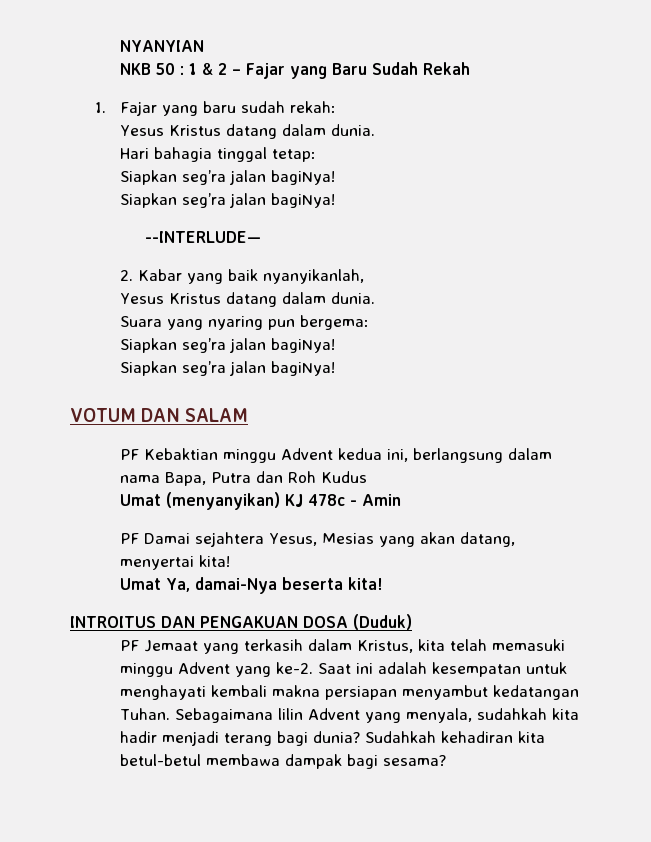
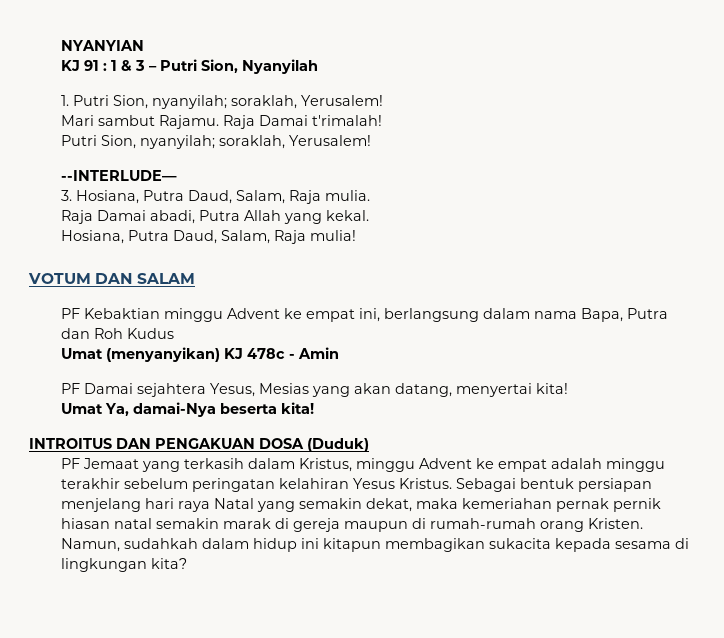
[120,63,176,75] NKB 50 -> [61,60,100,71] KJ 91
[218,62,471,79] [95,101,337,116] [120,124,376,139] [120,147,317,162] [120,170,336,185] [120,193,336,208] [145,231,262,243] [120,269,365,284] [120,292,376,307] [120,315,370,330] [120,338,336,353] [120,361,336,376] 2 – Fajar yang Baru Sudah Rekah // 1. Fajar yang baru sudah rekah: // Yesus Kristus datang dalam dunia. // Hari bahagia tinggal tetap: // Siapkan seg’ra jalan bagiNya! // Siapkan seg’ra jalan bagiNya! // --INTERLUDE— // 2. Kabar yang baik nyanyikanlah, // Yesus Kristus datang dalam dunia. // Suara yang nyaring pun bergema: // Siapkan seg’ra jalan bagiNya! // Siapkan seg’ra jalan bagiNya! -> [135,59,319,74] [61,95,384,109] [61,115,383,129] [61,135,372,149] [61,170,178,181] [61,190,371,204] [61,210,370,224] [61,230,357,244] 3 – Putri Sion, Nyanyilah // 1. Putri Sion, nyanyilah; soraklah, Yerusalem! // Mari sambut Rajamu. Raja Damai t'rimalah! // Putri Sion, nyanyilah; soraklah, Yerusalem! // --INTERLUDE— // 3. Hosiana, Putra Daud, Salam, Raja mulia. // Raja Damai abadi, Putra Allah yang kekal. // Hosiana, Putra Daud, Salam, Raja mulia!
[338,448,383,460] kedua -> [284,308,356,322] ke empat
[418,639,566,651] [120,662,568,677] [120,685,580,700] [120,708,580,723] [120,731,546,746] [120,754,447,769] kita telah memasuki minggu Advent yang ke-2. Saat ini adalah kesempatan untuk menghayati kembali makna persiapan menyambut kedatangan Tuhan. Sebagaimana lilin Advent yang menyala, sudahkah kita hadir menjadi terang bagi dunia? Sudahkah kehadiran kita betul-betul membawa dampak bagi sesama? -> [356,458,666,472] [61,478,653,492] [61,498,662,512] [61,518,644,532] [61,538,690,552] [61,558,188,572] minggu Advent ke empat adalah minggu terakhir sebelum peringatan kelahiran Yesus Kristus. Sebagai bentuk persiapan menjelang hari raya Natal yang semakin dekat, maka kemeriahan pernak pernik hiasan natal semakin marak di gereja maupun di rumah-rumah orang Kristen. Namun, sudahkah dalam hidup ini kitapun membagikan sukacita kepada sesama di lingkungan kita?

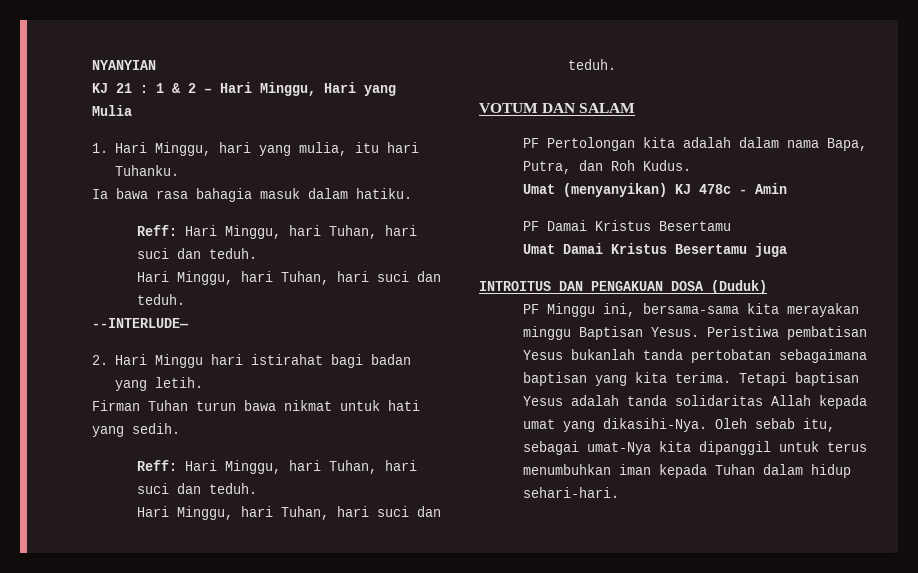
[84,60,100,71] 91 -> [116,83,133,93] 21
[135,59,319,74] [61,95,384,109] [61,115,383,129] [61,135,372,149] [61,170,178,181] [61,190,371,204] [61,210,370,224] [61,230,357,244] [28,273,196,284] [61,308,480,322] 3 – Putri Sion, Nyanyilah // 1. Putri Sion, nyanyilah; soraklah, Yerusalem! // Mari sambut Rajamu. Raja Damai t'rimalah! // Putri Sion, nyanyilah; soraklah, Yerusalem! // --INTERLUDE— // 3. Hosiana, Putra Daud, Salam, Raja mulia. // Raja Damai abadi, Putra Allah yang kekal. // Hosiana, Putra Daud, Salam, Raja mulia! // VOTUM DAN SALAM // PF Kebaktian minggu Advent ke empat ini, berlangsung -> [188,82,397,96] [92,105,133,116] [92,142,420,156] [115,165,180,176] [92,188,413,202] [136,225,417,239] [136,248,257,259] [136,271,441,285] [136,294,185,305] [92,318,190,328] [92,354,412,368] [115,377,204,391] [92,400,421,411] [92,423,181,437] [136,460,417,474] [136,483,257,494] [136,506,441,520] [567,59,616,70] [479,103,636,113] [523,137,732,151] 2 – Hari Minggu, Hari yang Mulia // 1. Hari Minggu, hari yang mulia, itu hari Tuhanku. // Ia bawa rasa bahagia masuk dalam hatiku. // Reff: Hari Minggu, hari Tuhan, hari suci dan teduh. // Hari Minggu, hari Tuhan, hari suci dan teduh. // --INTERLUDE— // 2. Hari Minggu hari istirahat bagi badan yang letih. // Firman Tuhan turun bawa nikmat untuk hati yang sedih. // Reff: Hari Minggu, hari Tuhan, hari suci dan teduh. // Hari Minggu, hari Tuhan, hari suci dan teduh. // VOTUM DAN SALAM // PF Pertolongan kita adalah
[627,308,669,319] Putra -> [523,161,572,174] Putra,
[127,328,175,339] Kudus -> [643,160,692,171] Kudus.
[137,383,569,397] [61,402,315,417] sejahtera Yesus, Mesias yang akan datang, menyertai kita! // Umat Ya, damai-Nya beserta kita! -> [595,220,732,231] [523,243,788,257] Kristus Besertamu // Umat Damai Kristus Besertamu juga
[83,458,666,472] [61,478,653,492] [61,498,662,512] [61,518,644,532] [61,538,690,552] [61,558,188,572] Jemaat yang terkasih dalam Kristus, minggu Advent ke empat adalah minggu terakhir sebelum peringatan kelahiran Yesus Kristus. Sebagai bentuk persiapan menjelang hari raya Natal yang semakin dekat, maka kemeriahan pernak pernik hiasan natal semakin marak di gereja maupun di rumah-rumah orang Kristen. Namun, sudahkah dalam hidup ini kitapun membagikan sukacita kepada sesama di lingkungan kita? -> [547,303,860,317] [523,326,868,340] [523,349,868,363] [523,372,860,386] [523,395,868,409] [523,418,836,432] [523,441,868,455] [523,464,852,478] [523,487,620,498] Minggu ini, bersama-sama kita merayakan minggu Baptisan Yesus. Peristiwa pembatisan Yesus bukanlah tanda pertobatan sebagaimana baptisan yang kita terima. Tetapi baptisan Yesus adalah tanda solidaritas Allah kepada umat yang dikasihi-Nya. Oleh sebab itu, sebagai umat-Nya kita dipanggil untuk terus menumbuhkan iman kepada Tuhan dalam hidup sehari-hari.

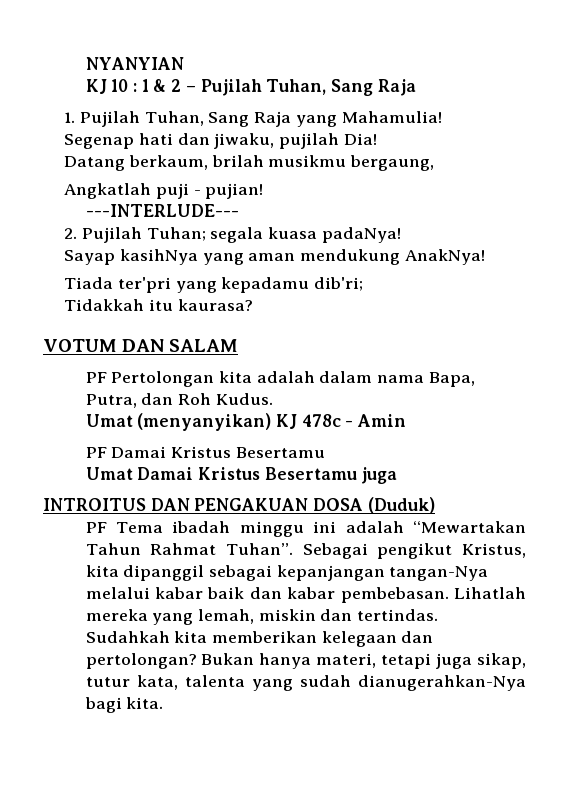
[116,83,133,93] 21 -> [111,79,129,92] 10
[220,82,397,96] [92,105,133,116] [92,142,420,156] [115,165,180,176] [92,188,413,202] [136,225,417,239] [136,248,257,259] [136,271,441,285] [136,294,185,305] [92,318,190,328] [92,354,412,368] [115,377,204,391] [92,400,421,411] [92,423,181,437] [136,460,417,474] [136,483,257,494] [136,506,441,520] [567,59,616,70] Hari Minggu, Hari yang Mulia // 1. Hari Minggu, hari yang mulia, itu hari Tuhanku. // Ia bawa rasa bahagia masuk dalam hatiku. // Reff: Hari Minggu, hari Tuhan, hari suci dan teduh. // Hari Minggu, hari Tuhan, hari suci dan teduh. // --INTERLUDE— // 2. Hari Minggu hari istirahat bagi badan yang letih. // Firman Tuhan turun bawa nikmat untuk hati yang sedih. // Reff: Hari Minggu, hari Tuhan, hari suci dan teduh. // Hari Minggu, hari Tuhan, hari suci dan teduh. -> [200,79,416,96] [64,111,442,127] [64,133,377,149] [64,155,435,171] [64,183,264,199] [85,204,239,217] [64,227,401,243] [64,249,485,265] [64,277,364,293] [64,299,253,311] Pujilah Tuhan, Sang Raja // 1. Pujilah Tuhan, Sang Raja yang Mahamulia! // Segenap hati dan jiwaku, pujilah Dia! // Datang berkaum, brilah musikmu bergaung, // Angkatlah puji - pujian! // ---INTERLUDE--- // 2. Pujilah Tuhan; segala kuasa padaNya! // Sayap kasihNya yang aman mendukung AnakNya! // Tiada ter'pri yang kepadamu dib'ri; // Tidakkah itu kaurasa?
[547,303,860,317] [523,326,868,340] [523,349,868,363] [523,372,860,386] [523,395,868,409] [523,418,836,432] [523,441,868,455] [523,464,852,478] [523,487,620,498] Minggu ini, bersama-sama kita merayakan minggu Baptisan Yesus. Peristiwa pembatisan Yesus bukanlah tanda pertobatan sebagaimana baptisan yang kita terima. Tetapi baptisan Yesus adalah tanda solidaritas Allah kepada umat yang dikasihi-Nya. Oleh sebab itu, sebagai umat-Nya kita dipanggil untuk terus menumbuhkan iman kepada Tuhan dalam hidup sehari-hari. -> [115,521,526,537] [85,543,526,559] [85,565,489,581] [85,587,526,603] [85,609,439,625] [85,631,434,647] [85,653,527,669] [85,675,526,691] [84,697,164,713] Tema ibadah minggu ini adalah “Mewartakan Tahun Rahmat Tuhan”. Sebagai pengikut Kristus, kita dipanggil sebagai kepanjangan tangan-Nya melalui kabar baik dan kabar pembebasan. Lihatlah mereka yang lemah, miskin dan tertindas. Sudahkah kita memberikan kelegaan dan pertolongan? Bukan hanya materi, tetapi juga sikap, tutur kata, talenta yang sudah dianugerahkan-Nya bagi kita.

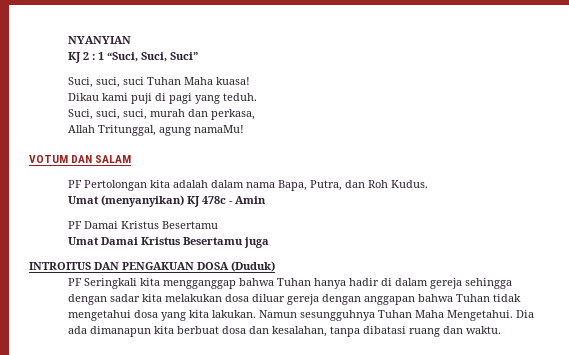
[111,79,129,92] 10 -> [82,52,89,60] 2
[153,79,416,96] [64,111,442,127] [64,133,377,149] [64,155,435,171] [64,183,264,199] [85,204,239,217] [64,227,401,243] [64,249,485,265] [64,277,364,293] [64,299,253,311] & 2 – Pujilah Tuhan, Sang Raja // 1. Pujilah Tuhan, Sang Raja yang Mahamulia! // Segenap hati dan jiwaku, pujilah Dia! // Datang berkaum, brilah musikmu bergaung, // Angkatlah puji - pujian! // ---INTERLUDE--- // 2. Pujilah Tuhan; segala kuasa padaNya! // Sayap kasihNya yang aman mendukung AnakNya! // Tiada ter'pri yang kepadamu dib'ri; // Tidakkah itu kaurasa? -> [106,52,198,62] [67,77,250,88] [67,93,257,104] [67,109,255,120] [67,125,244,136] “Suci, Suci, Suci” // Suci, suci, suci Tuhan Maha kuasa! // Dikau kami puji di pagi yang teduh. // Suci, suci, suci, murah dan perkasa, // Allah Tritunggal, agung namaMu!
[115,521,526,537] [85,543,526,559] [85,565,489,581] [85,587,526,603] [85,609,439,625] [85,631,434,647] [85,653,527,669] [85,675,526,691] [84,697,164,713] Tema ibadah minggu ini adalah “Mewartakan Tahun Rahmat Tuhan”. Sebagai pengikut Kristus, kita dipanggil sebagai kepanjangan tangan-Nya melalui kabar baik dan kabar pembebasan. Lihatlah mereka yang lemah, miskin dan tertindas. Sudahkah kita memberikan kelegaan dan pertolongan? Bukan hanya materi, tetapi juga sikap, tutur kata, talenta yang sudah dianugerahkan-Nya bagi kita. -> [83,278,512,289] [67,294,521,305] [67,310,534,321] [67,326,501,337] Seringkali kita mengganggap bahwa Tuhan hanya hadir di dalam gereja sehingga dengan sadar kita melakukan dosa diluar gereja dengan anggapan bahwa Tuhan tidak mengetahui dosa yang kita lakukan. Namun sesungguhnya Tuhan Maha Mengetahui. Dia ada dimanapun kita berbuat dosa dan kesalahan, tanpa dibatasi ruang dan waktu.

